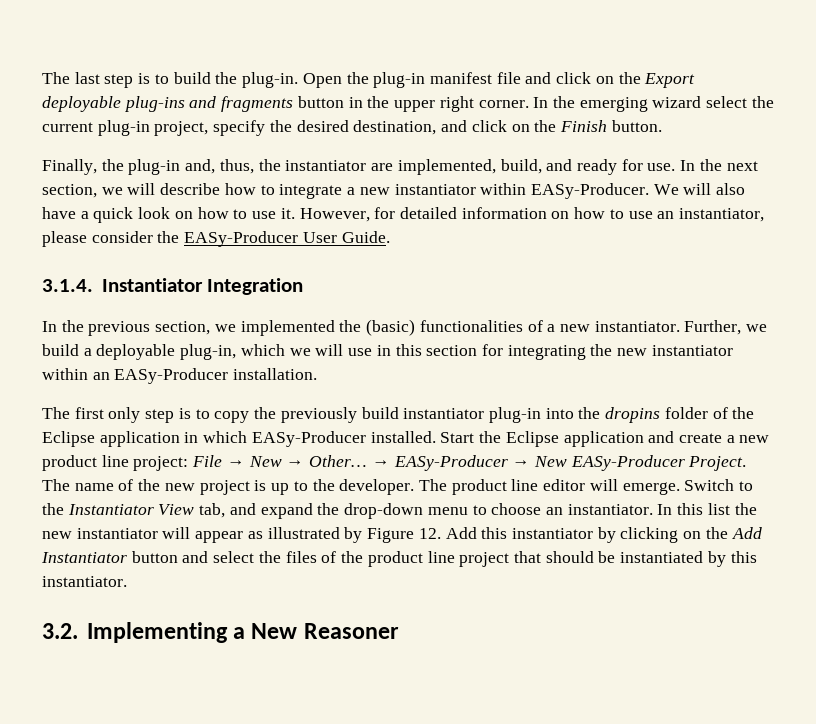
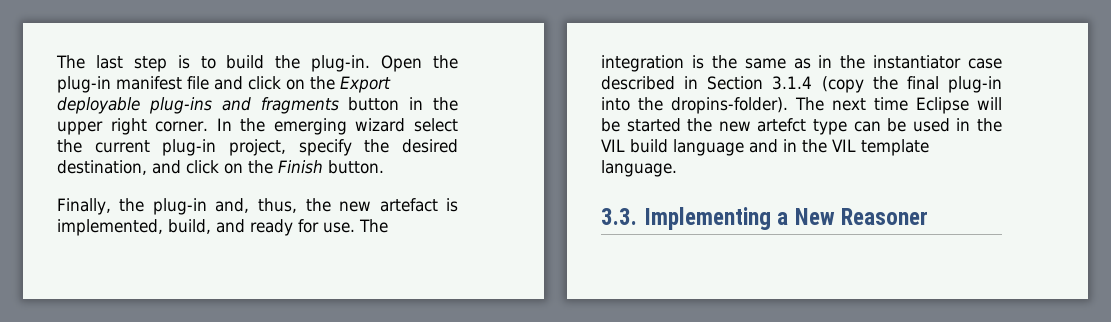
[285,160,394,171] instantiator are -> [338,198,458,212] new artefact is
[680,159,758,171] [42,183,746,199] [42,207,765,223] [42,231,390,247] [42,278,304,295] [42,319,768,336] [42,344,733,360] [42,368,318,384] [42,407,755,423] [42,431,770,447] [42,455,747,471] [42,479,754,495] [42,503,757,519] [42,527,762,543] [41,551,757,567] [42,576,127,587] [42,623,78,639] In the next section, we will describe how to integrate a new instantiator within EASy-Producer. We will also have a quick look on how to use it. However, for detailed information on how to use an instantiator, please consider the EASy-Producer User Guide. // 3.1.4. Instantiator Integration // In the previous section, we implemented the (basic) functionalities of a new instantiator. Further, we build a deployable plug-in, which we will use in this section for integrating the new instantiator within an EASy-Producer installation. // The first only step is to copy the previously build instantiator plug-in into the dropins folder of the Eclipse application in which EASy-Producer installed. Start the Eclipse application and create a new product line project: File → New → Other… → EASy-Producer → New EASy-Producer Project. The name of the new project is up to the developer. The product line editor will emerge. Switch to the Instantiator View tab, and expand the drop-down menu to choose an instantiator. In this list the new instantiator will appear as illustrated by Figure 12. Add this instantiator by clicking on the Add Instantiator button and select the files of the product line project that should be instantiated by this instantiator. // 3.2. -> [359,219,388,233] [601,55,1002,72] [601,76,1002,93] [601,97,1002,114] [601,118,1002,135] [601,139,929,156] [601,160,677,177] [601,208,637,225] The integration is the same as in the instantiator case described in Section 3.1.4 (copy the final plug-in into the dropins-folder). The next time Eclipse will be started the new artefct type can be used in the VIL build language and in the VIL template language. // 3.3.

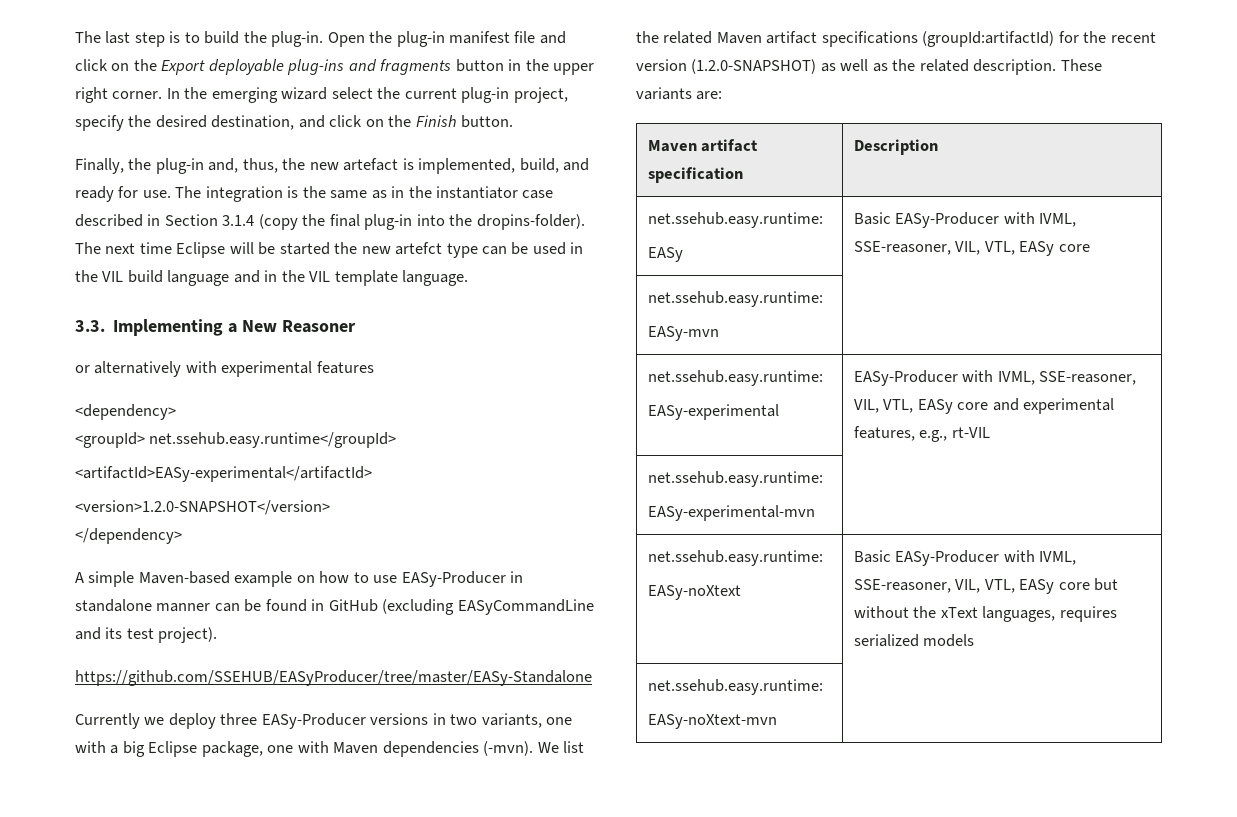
(928, 216) none -> [75,361,374,377] [75,404,176,420] [75,432,397,448] [75,466,372,482] [75,500,330,515] [75,528,182,544] [75,571,524,587] [75,599,594,615] [75,627,218,643] [75,670,592,686] [75,713,573,729] [75,741,585,757] [636,31,1156,47] [636,59,1102,75] [636,87,723,100] [647,139,759,152] [647,167,743,183] [853,139,938,155] [647,212,823,228] [647,247,683,262] [853,212,1077,228] [853,241,1090,256] [647,291,823,307] [647,326,719,341] [647,370,823,386] [647,404,779,420] [853,370,1137,386] [853,398,1115,414] [853,426,990,442] [647,471,823,487] [647,505,815,521] [647,550,823,566] [647,585,741,600] [853,550,1077,566] [853,578,1119,594] [853,606,1117,622] [853,634,975,647] [647,679,823,695] [647,714,777,729] // or alternatively with experimental features // <dependency> // <groupId> net.ssehub.easy.runtime</groupId> // <artifactId>EASy-experimental</artifactId> // <version>1.2.0-SNAPSHOT</version> // </dependency> // A simple Maven-based example on how to use EASy-Producer in standalone manner can be found in GitHub (excluding EASyCommandLine and its test project). // https://github.com/SSEHUB/EASyProducer/tree/master/EASy-Standalone // Currently we deploy three EASy-Producer versions in two variants, one with a big Eclipse package, one with Maven dependencies (-mvn). We list the related Maven artifact specifications (groupId:artifactId) for the recent version (1.2.0-SNAPSHOT) as well as the related description. These variants are: // Maven artifact specification | Description // net.ssehub.easy.runtime: // EASy | Basic EASy-Producer with IVML, SSE-reasoner, VIL, VTL, EASy core // net.ssehub.easy.runtime: // EASy-mvn | // net.ssehub.easy.runtime: // EASy-experimental | EASy-Producer with IVML, SSE-reasoner, VIL, VTL, EASy core and experimental features, e.g., rt-VIL // net.ssehub.easy.runtime: // EASy-experimental-mvn | // net.ssehub.easy.runtime: // EASy-noXtext | Basic EASy-Producer with IVML, SSE-reasoner, VIL, VTL, EASy core but without the xText languages, requires serialized models // net.ssehub.easy.runtime: // EASy-noXtext-mvn |

